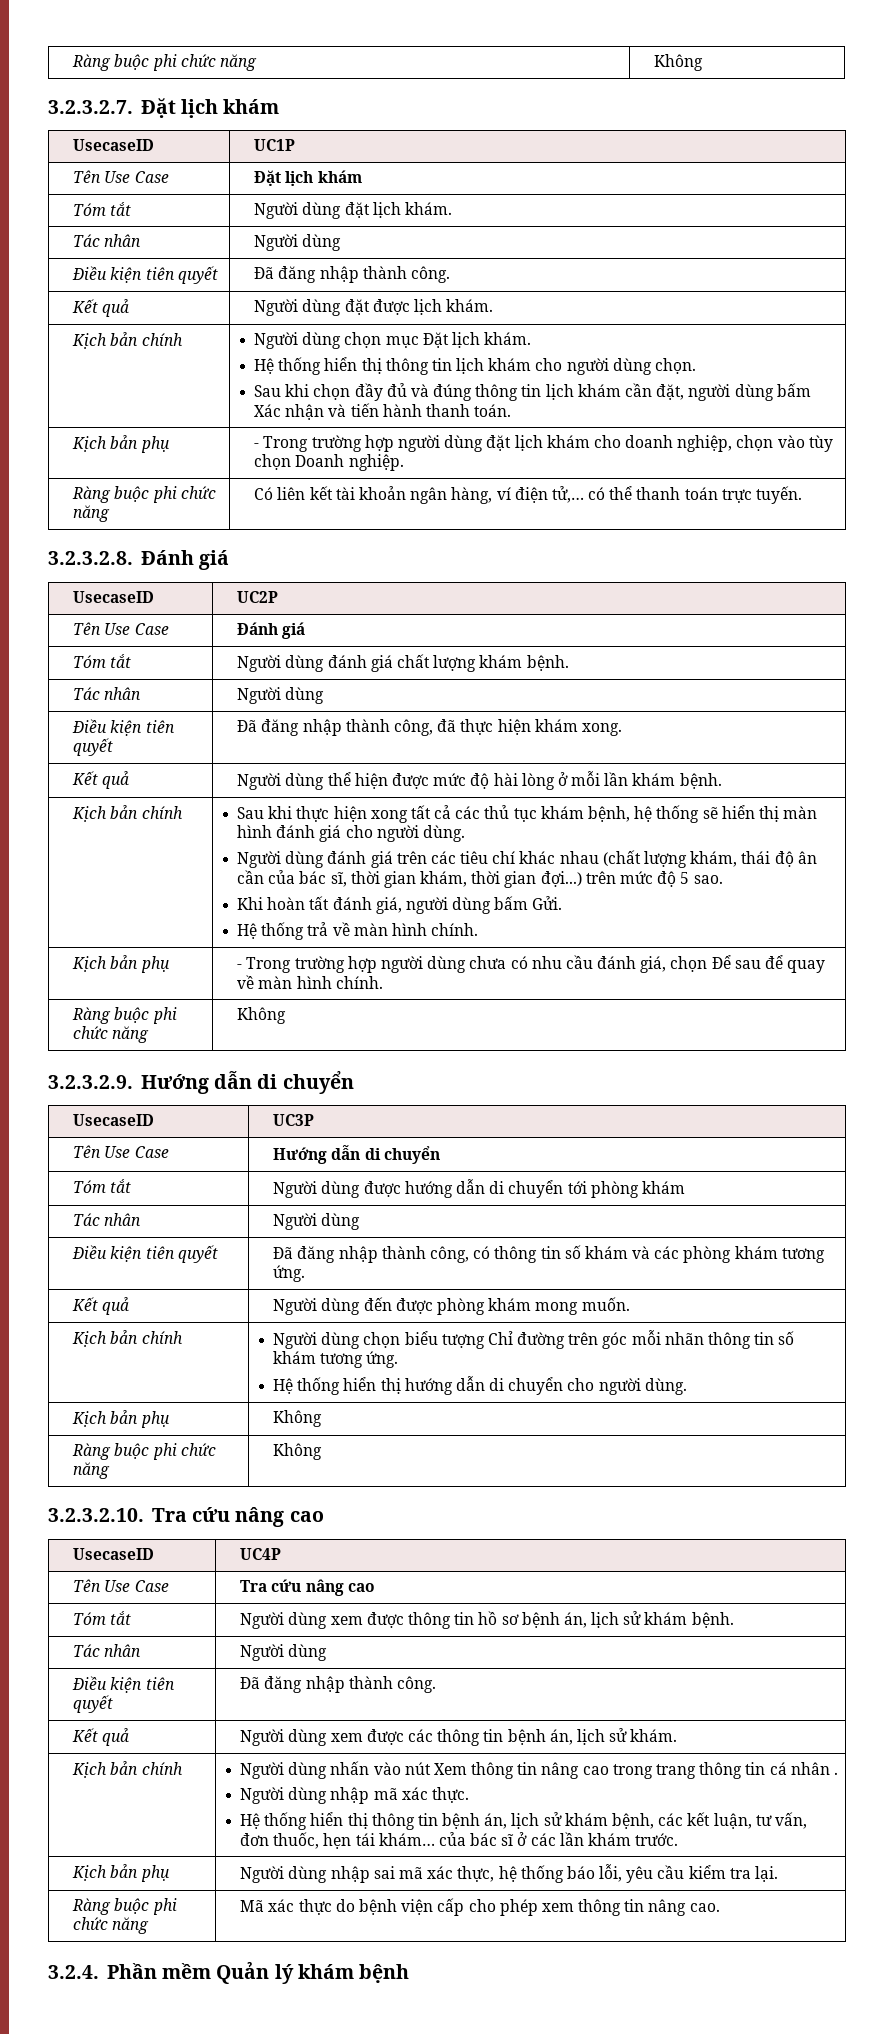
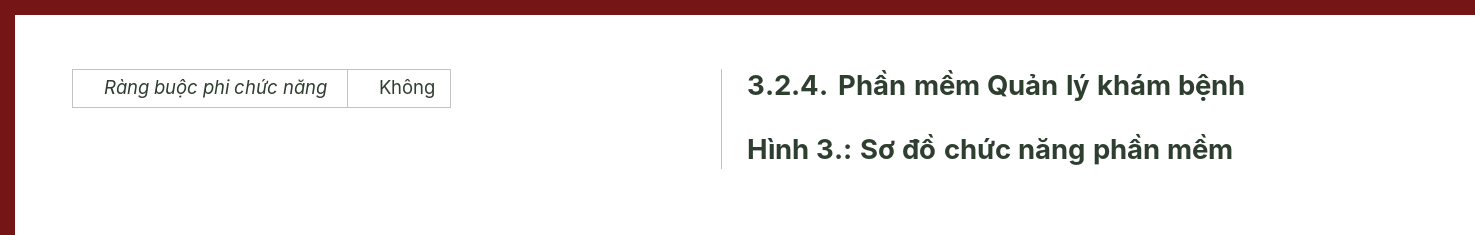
[72,54,257,71] [654,54,704,71] [48,98,280,118] [73,139,155,151] [254,139,296,151] [73,170,169,183] [254,170,362,186] [73,202,132,216] [254,202,452,219] [73,234,142,247] [254,234,342,251] [72,266,218,284] [254,266,450,283] [72,299,130,317] [254,299,494,316] [72,332,183,349] [253,332,532,349] [253,357,696,375] [253,383,811,401] [253,403,512,420] [72,435,170,453] [254,435,833,452] [254,454,404,471] [72,486,216,503] [73,505,111,522] [254,486,802,504] [48,550,230,570] [73,591,155,603] [237,591,279,603] [73,622,169,635] [237,622,306,639] [73,654,132,668] [237,654,569,672] [73,687,142,700] [237,687,325,704] [72,719,175,736] [73,738,114,756] [237,719,622,736] [72,771,130,789] [237,771,722,790] [72,805,183,822] [236,805,818,823] [236,825,465,842] [236,850,817,868] [236,870,723,888] [236,896,563,914] [236,922,479,940] [72,955,170,973] [237,955,826,973] [237,975,383,989] [72,1007,177,1024] [73,1026,150,1043] [237,1007,287,1024] [48,1070,354,1094] [73,1114,155,1126] [273,1114,315,1126] [73,1145,169,1158] [273,1145,440,1164] [73,1179,132,1193] [273,1179,685,1198] [73,1213,142,1226] [273,1213,361,1230] [72,1245,218,1263] [273,1245,825,1263] [273,1265,306,1282] [72,1297,130,1315] [273,1297,630,1315] [72,1330,183,1347] [272,1330,795,1349] [272,1351,399,1368] [272,1376,687,1395] [72,1410,170,1428] [273,1410,323,1427] [72,1443,216,1460] [73,1462,111,1479] [273,1443,323,1460] [48,1507,324,1527] [73,1548,155,1560] [240,1548,282,1560] [73,1579,169,1592] [240,1579,375,1596] [73,1611,132,1625] [240,1611,734,1629] [73,1644,142,1657] [240,1644,328,1661] [72,1676,175,1693] [73,1695,114,1713] [240,1676,436,1693] [72,1728,130,1746] [240,1728,678,1746] [72,1761,183,1778] [239,1761,838,1779] [239,1787,469,1804] [239,1812,807,1830] [239,1832,679,1849] [72,1864,170,1882] [240,1864,778,1883] [72,1898,177,1915] [73,1917,150,1934] [240,1898,720,1916] Ràng buộc phi chức năng | Không // 3.2.3.2.7. Đặt lịch khám // UsecaseID | UC1P // Tên Use Case | Đặt lịch khám // Tóm tắt | Người dùng đặt lịch khám. // Tác nhân | Người dùng // Điều kiện tiên quyết | Đã đăng nhập thành công. // Kết quả | Người dùng đặt được lịch khám. // Kịch bản chính | Người dùng chọn mục Đặt lịch khám. // Hệ thống hiển thị thông tin lịch khám cho người dùng chọn. // Sau khi chọn đầy đủ và đúng thông tin lịch khám cần đặt, người dùng bấm Xác nhận và tiến hành thanh toán. // Kịch bản phụ | - Trong trường hợp người dùng đặt lịch khám cho doanh nghiệp, chọn vào tùy chọn Doanh nghiệp. // Ràng buộc phi chức năng | Có liên kết tài khoản ngân hàng, ví điện tử,… có thể thanh toán trực tuyến. // 3.2.3.2.8. Đánh giá // UsecaseID | UC2P // Tên Use Case | Đánh giá // Tóm tắt | Người dùng đánh giá chất lượng khám bệnh. // Tác nhân | Người dùng // Điều kiện tiên quyết | Đã đăng nhập thành công, đã thực hiện khám xong. // Kết quả | Người dùng thể hiện được mức độ hài lòng ở mỗi lần khám bệnh. // Kịch bản chính | Sau khi thực hiện xong tất cả các thủ tục khám bệnh, hệ thống sẽ hiển thị màn hình đánh giá cho người dùng. // Người dùng đánh giá trên các tiêu chí khác nhau (chất lượng khám, thái độ ân cần của bác sĩ, thời gian khám, thời gian đợi...) trên mức độ 5 sao. // Khi hoàn tất đánh giá, người dùng bấm Gửi. // Hệ thống trả về màn hình chính. // Kịch bản phụ | - Trong trường hợp người dùng chưa có nhu cầu đánh giá, chọn Để sau để quay về màn hình chính. // Ràng buộc phi chức năng | Không // 3.2.3.2.9. Hướng dẫn di chuyển // UsecaseID | UC3P // Tên Use Case | Hướng dẫn di chuyển // Tóm tắt | Người dùng được hướng dẫn di chuyển tới phòng khám // Tác nhân | Người dùng // Điều kiện tiên quyết | Đã đăng nhập thành công, có thông tin số khám và các phòng khám tương ứng. // Kết quả | Người dùng đến được phòng khám mong muốn. // Kịch bản chính | Người dùng chọn biểu tượng Chỉ đường trên góc mỗi nhãn thông tin số khám tương ứng. // Hệ thống hiển thị hướng dẫn di chuyển cho người dùng. // Kịch bản phụ | Không // Ràng buộc phi chức năng | Không // 3.2.3.2.10. Tra cứu nâng cao // UsecaseID | UC4P // Tên Use Case | Tra cứu nâng cao // Tóm tắt | Người dùng xem được thông tin hồ sơ bệnh án, lịch sử khám bệnh. // Tác nhân | Người dùng // Điều kiện tiên quyết | Đã đăng nhập thành công. // Kết quả | Người dùng xem được các thông tin bệnh án, lịch sử khám. // Kịch bản chính | Người dùng nhấn vào nút Xem thông tin nâng cao trong trang thông tin cá nhân . // Người dùng nhập mã xác thực. // Hệ thống hiển thị thông tin bệnh án, lịch sử khám bệnh, các kết luận, tư vấn, đơn thuốc, hẹn tái khám… của bác sĩ ở các lần khám trước. // Kịch bản phụ | Người dùng nhập sai mã xác thực, hệ thống báo lỗi, yêu cầu kiểm tra lại. // Ràng buộc phi chức năng | Mã xác thực do bệnh viện cấp cho phép xem thông tin nâng cao. -> [104,79,328,98] [379,79,436,98] Ràng buộc phi chức năng | Không
(410, 1973) none -> [747,134,1233,165] // Hình 3.: Sơ đồ chức năng phần mềm

